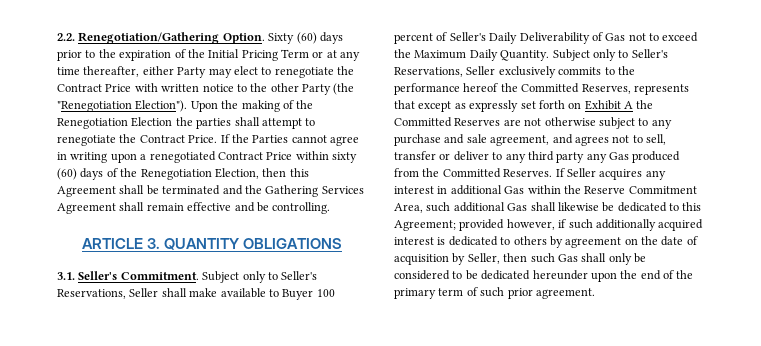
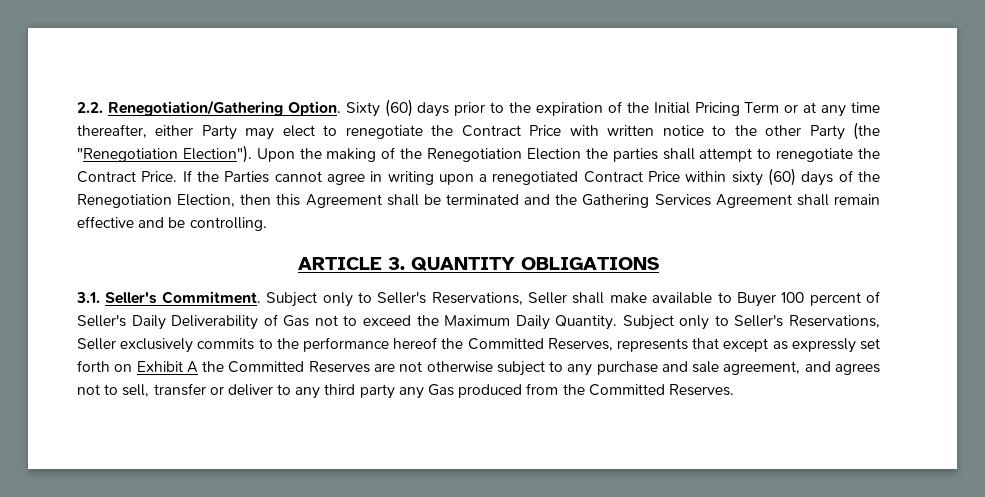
[555,168,666,180] [394,185,697,195] [394,202,702,213] [394,219,704,231] [394,236,698,248] [394,253,646,265] [394,270,694,282] [394,287,595,299] If Seller acquires any interest in additional Gas within the Reserve Commitment Area, such additional Gas shall likewise be dedicated to this Agreement; provided however, if such additionally acquired interest is dedicated to others by agreement on the date of acquisition by Seller, then such Gas shall only be considered to be dedicated hereunder upon the end of the primary term of such prior agreement. -> (734, 390) none

